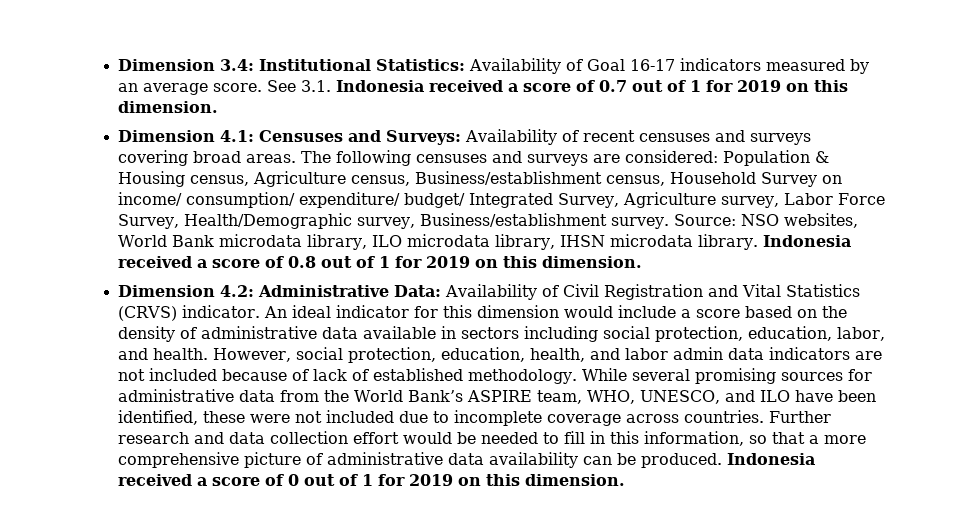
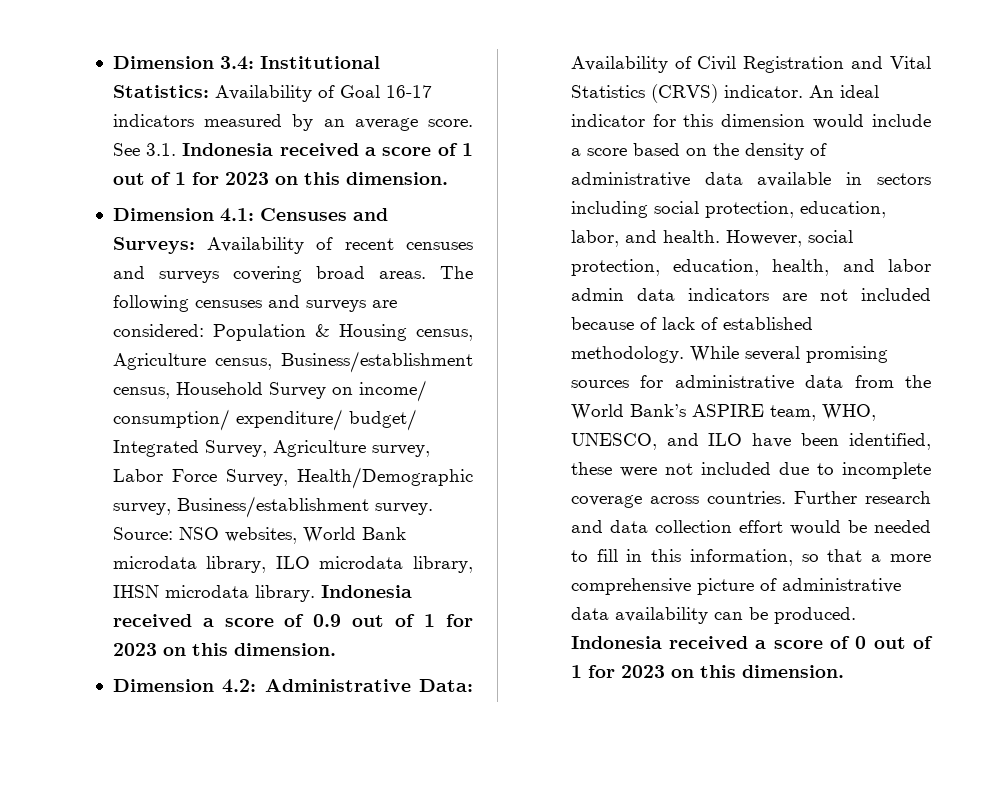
[598,80,781,92] 0.7 out of 1 for 2019 -> [462,143,473,156] [112,172,269,185] 1 out of 1 for 2023
[287,256,470,268] 0.8 out of 1 for 2019 -> [313,614,473,627] [112,643,157,656] 0.9 out of 1 for 2023
[408,474,453,486] 2019 -> [620,665,665,678] 2023

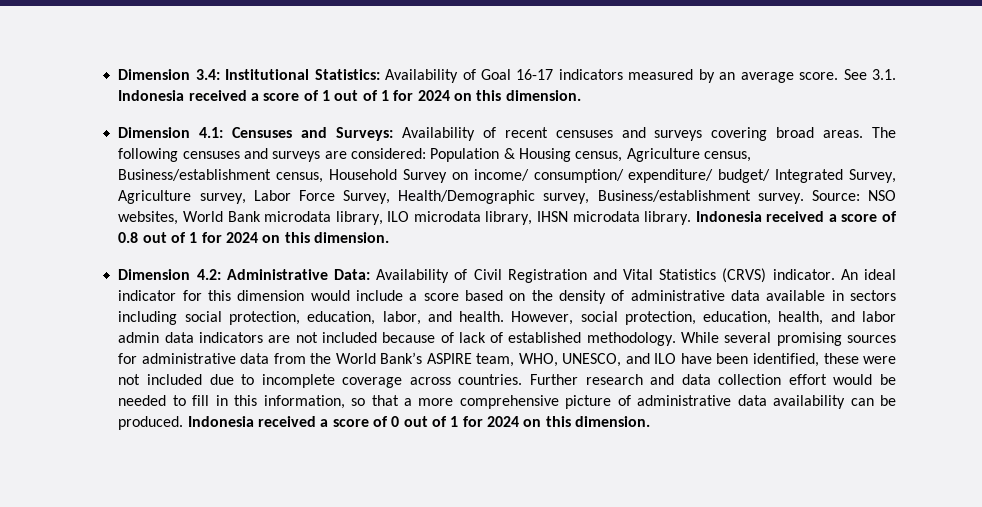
[224,172,269,185] 2023 -> [417,90,450,101] 2024
[313,614,473,627] [112,643,157,656] 0.9 out of 1 for 2023 -> [118,232,258,243] 0.8 out of 1 for 2024
[620,665,665,678] 2023 -> [486,416,519,427] 2024

